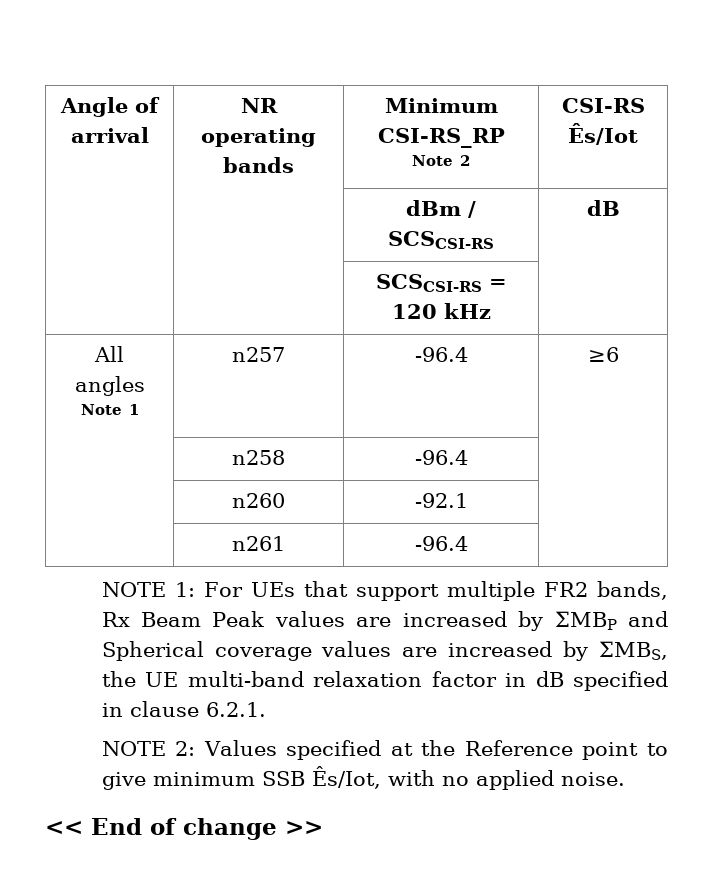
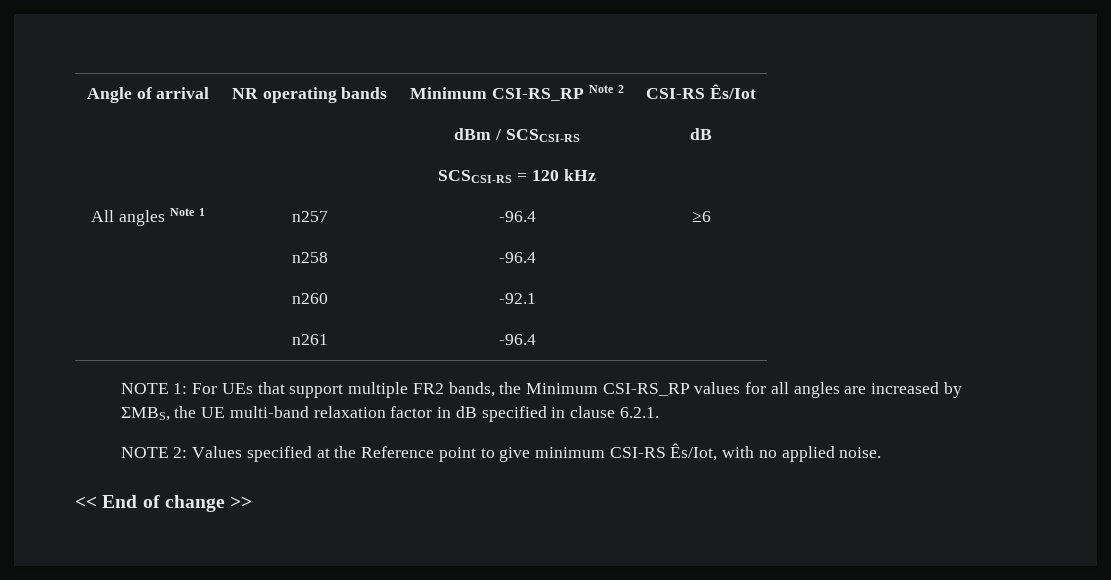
[101,611,668,631] [101,641,392,661] Rx Beam Peak values are increased by ΣMBP and Spherical coverage values -> [499,382,840,398] the Minimum CSI-RS_RP values for all angles
[261,771,305,786] SSB -> [609,447,666,458] CSI-RS

